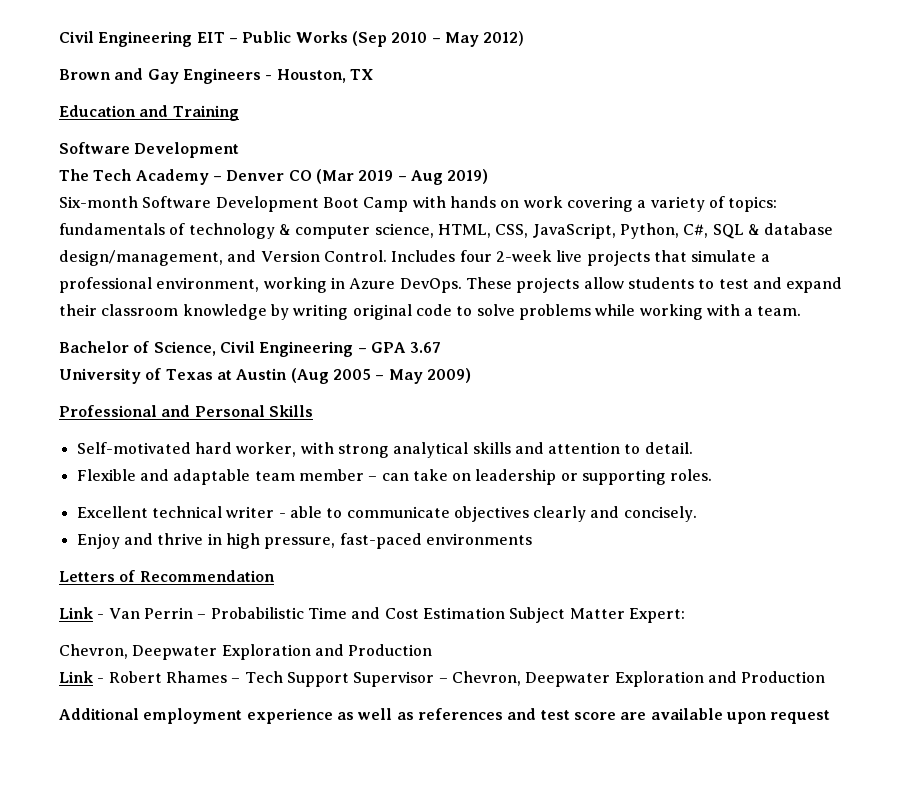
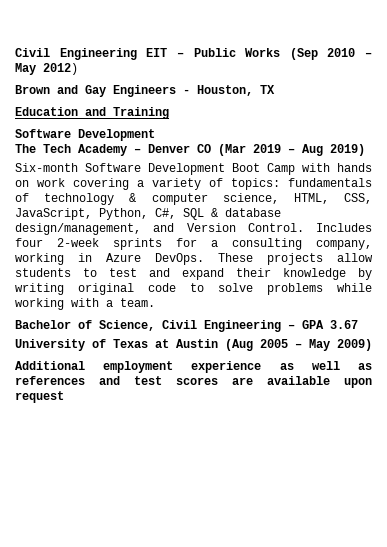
[556,250,770,266] [59,277,260,293] live projects that simulate a professional environment, -> [113,238,372,250] sprints for a consulting company,
[101,304,179,316] classroom -> (271, 272) none
[59,405,313,417] [76,442,693,458] [76,469,713,485] [76,506,697,522] [76,533,532,549] [59,570,275,582] [59,607,685,623] [59,644,433,660] [59,671,826,687] // Professional and Personal Skills // Self-motivated hard worker, with strong analytical skills and attention to detail. // Flexible and adaptable team member – can take on leadership or supporting roles. // Excellent technical writer - able to communicate objectives clearly and concisely. // Enjoy and thrive in high pressure, fast-paced environments // Letters of Recommendation // Link - Van Perrin – Probabilistic Time and Cost Estimation Subject Matter Expert: // Chevron, Deepwater Exploration and Production // Link - Robert Rhames – Tech Support Supervisor – Chevron, Deepwater Exploration and Production -> (372, 345) none
[573,712,616,720] score -> [176,377,218,385] scores

